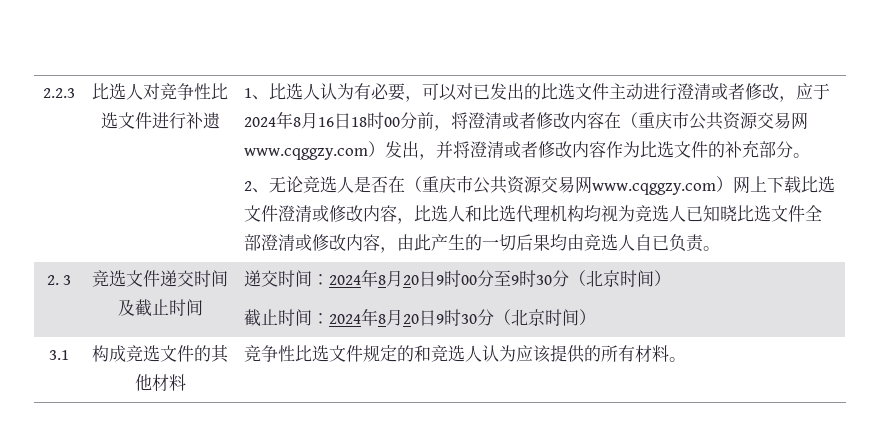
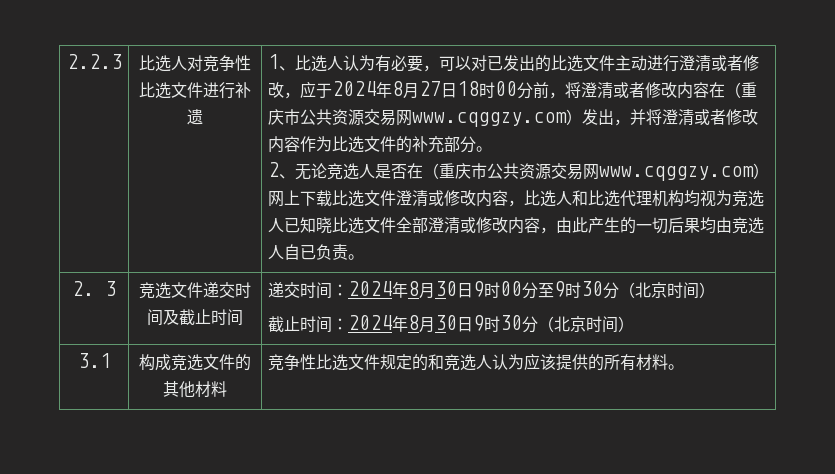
[318,117,335,127] 16 -> [418,81,441,96] 27
[403,275,420,285] 20 -> [434,281,457,296] 30
[403,314,420,324] 20 -> [434,315,457,330] 30

